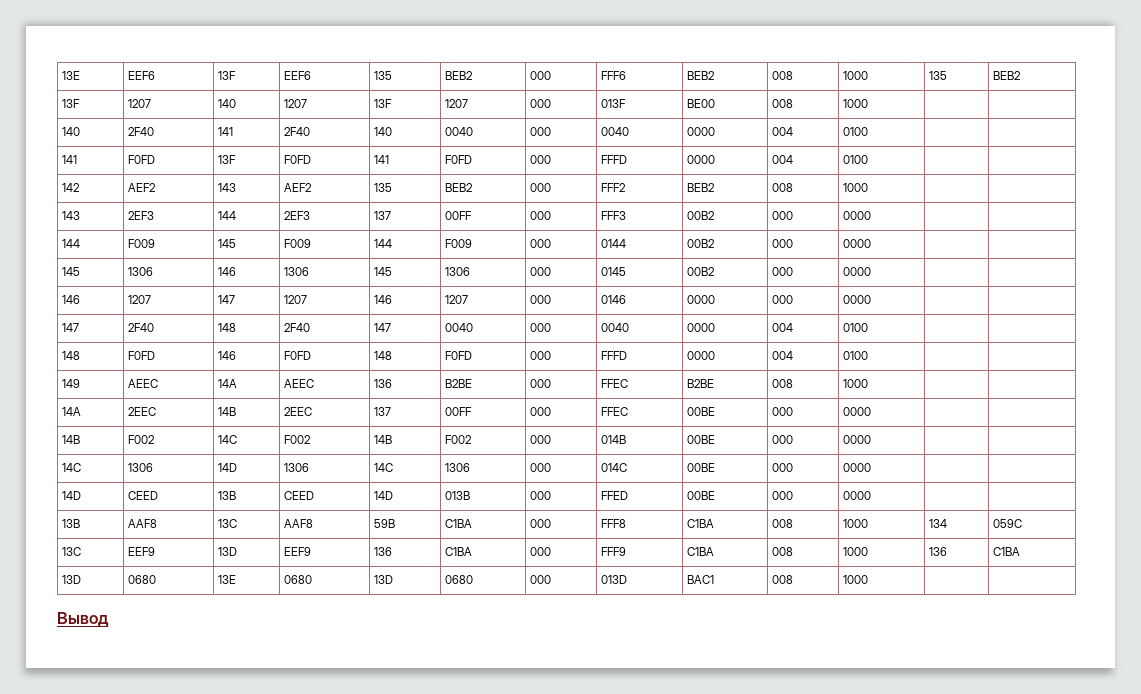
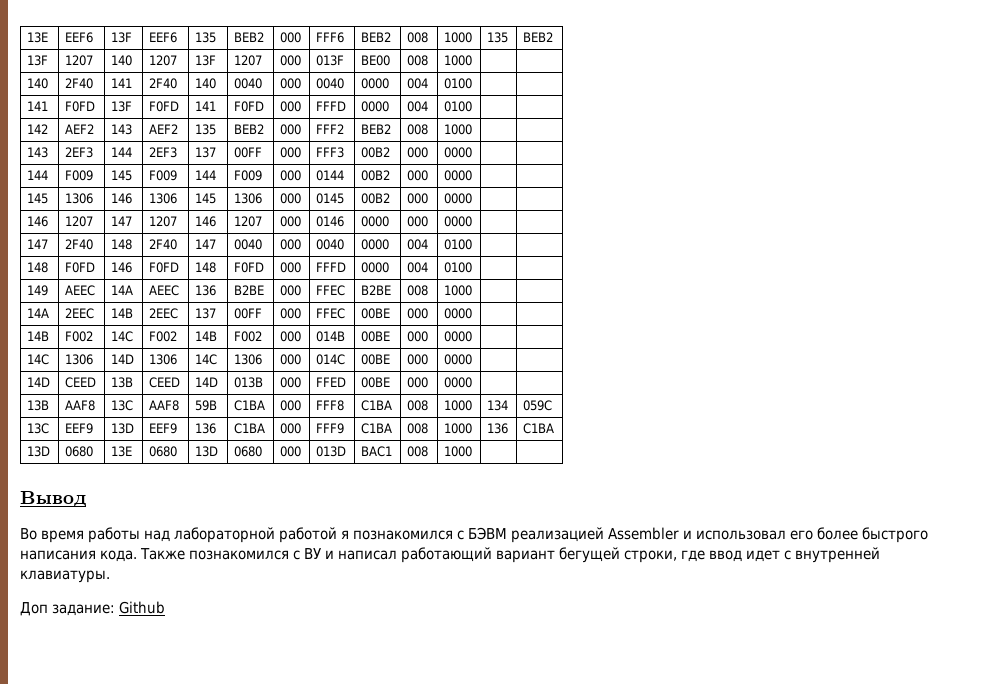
(109, 619) none -> [20,527,928,543] [20,547,880,563] [20,570,110,583] [20,601,165,616] // Во время работы над лабораторной работой я познакомился с БЭВМ реализацией Assembler и использовал его более быстрого написания кода. Также познакомился с ВУ и написал работающий вариант бегущей строки, где ввод идет с внутренней клавиатуры. // Доп задание: Github

